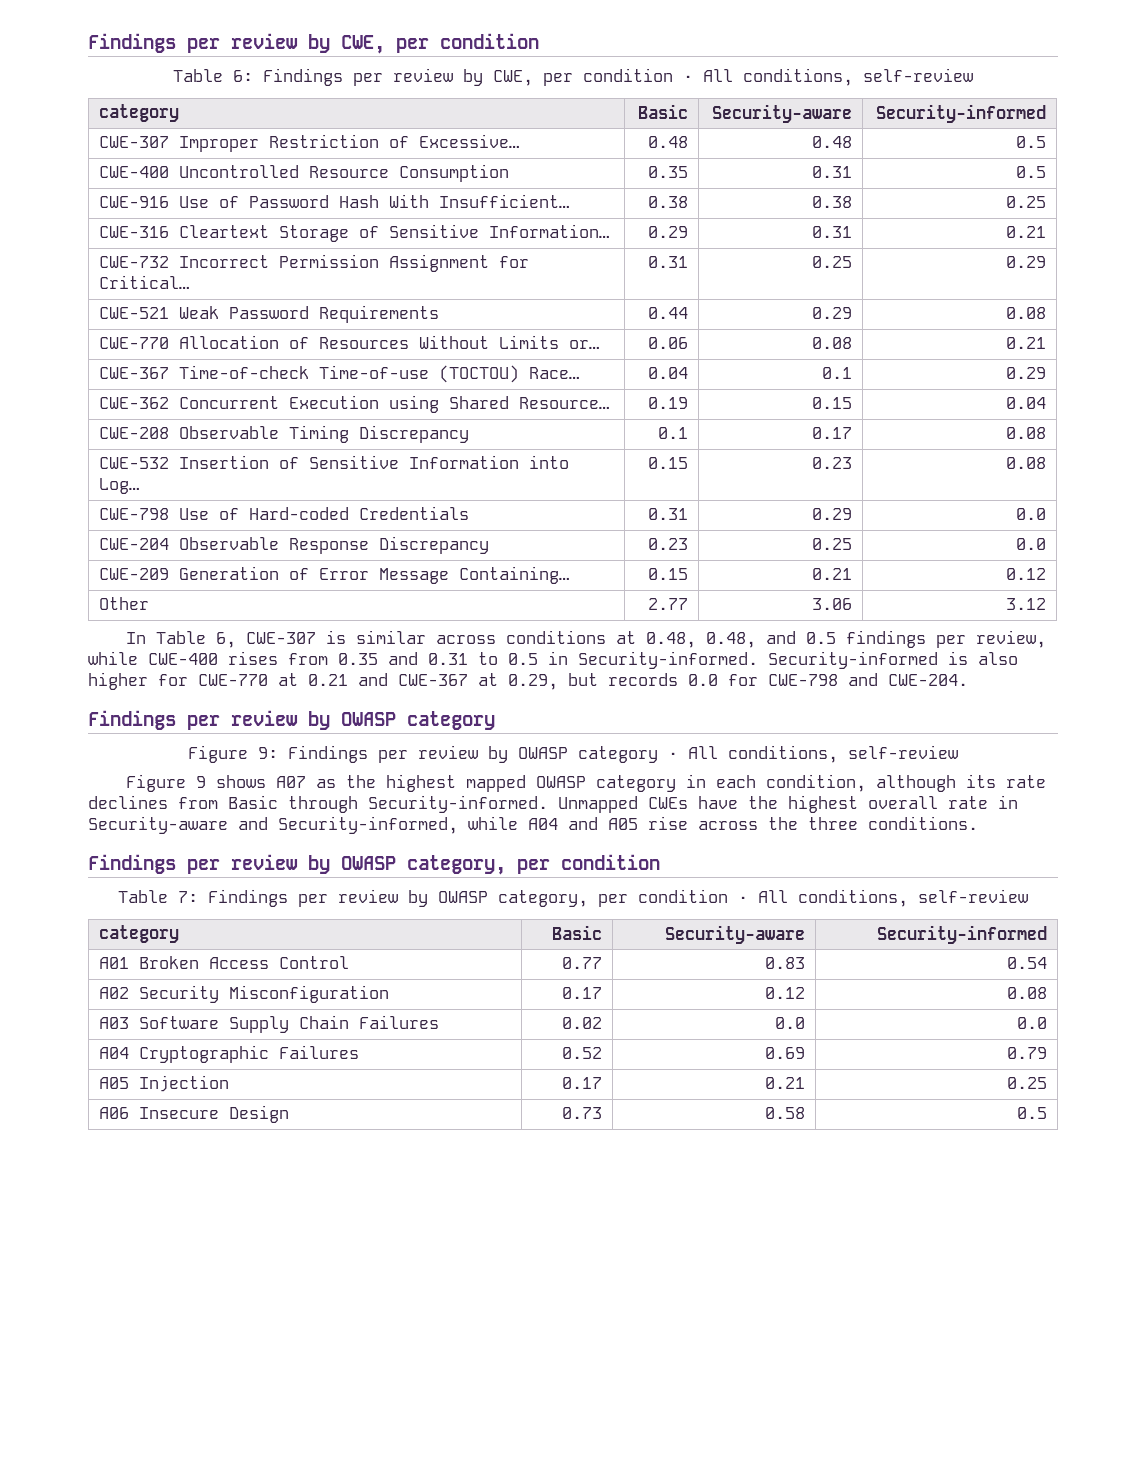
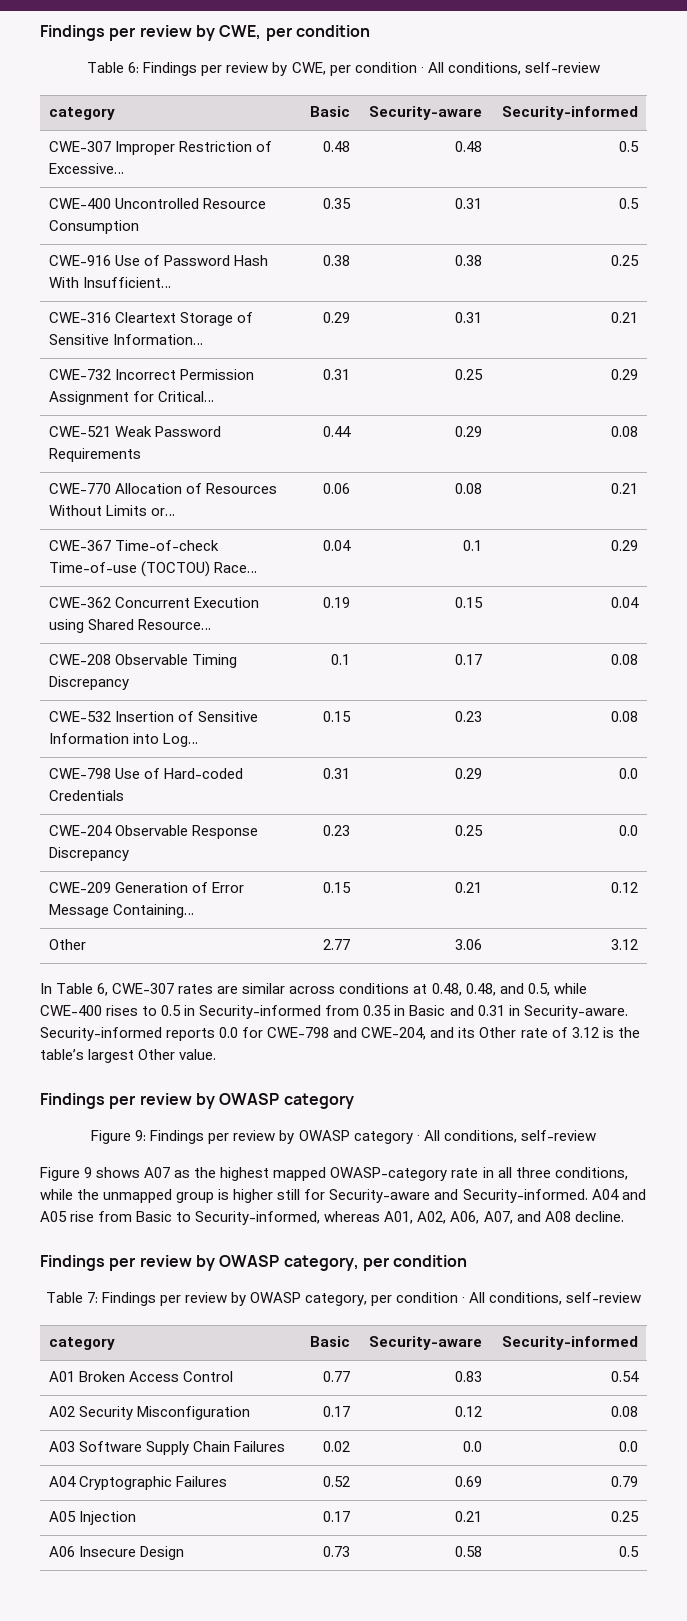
[325,630,346,644] is -> [178,984,239,994] rates are
[805,630,1046,648] [88,651,1018,669] [88,672,968,690] 0.5 findings per review, while CWE-400 rises from 0.35 and 0.31 to 0.5 in Security-informed. Security-informed is also higher for CWE-770 at 0.21 and CWE-367 at 0.29, but records 0.0 for CWE-798 and CWE-204. -> [527,983,587,996] [40,1005,628,1019] [40,1027,640,1041] [40,1049,217,1063] 0.5, while CWE-400 rises to 0.5 in Security-informed from 0.35 in Basic and 0.31 in Security-aware. Security-informed reports 0.0 for CWE-798 and CWE-204, and its Other rate of 3.12 is the table’s largest Other value.
[535,774,1046,792] [88,795,1018,813] [88,816,978,834] OWASP category in each condition, although its rate declines from Basic through Security-informed. Unmapped CWEs have the highest overall rate in Security-aware and Security-informed, while A04 and A05 rise across the three conditions. -> [330,1167,628,1181] [40,1189,646,1203] [40,1211,624,1225] OWASP-category rate in all three conditions, while the unmapped group is higher still for Security-aware and Security-informed. A04 and A05 rise from Basic to Security-informed, whereas A01, A02, A06, A07, and A08 decline.

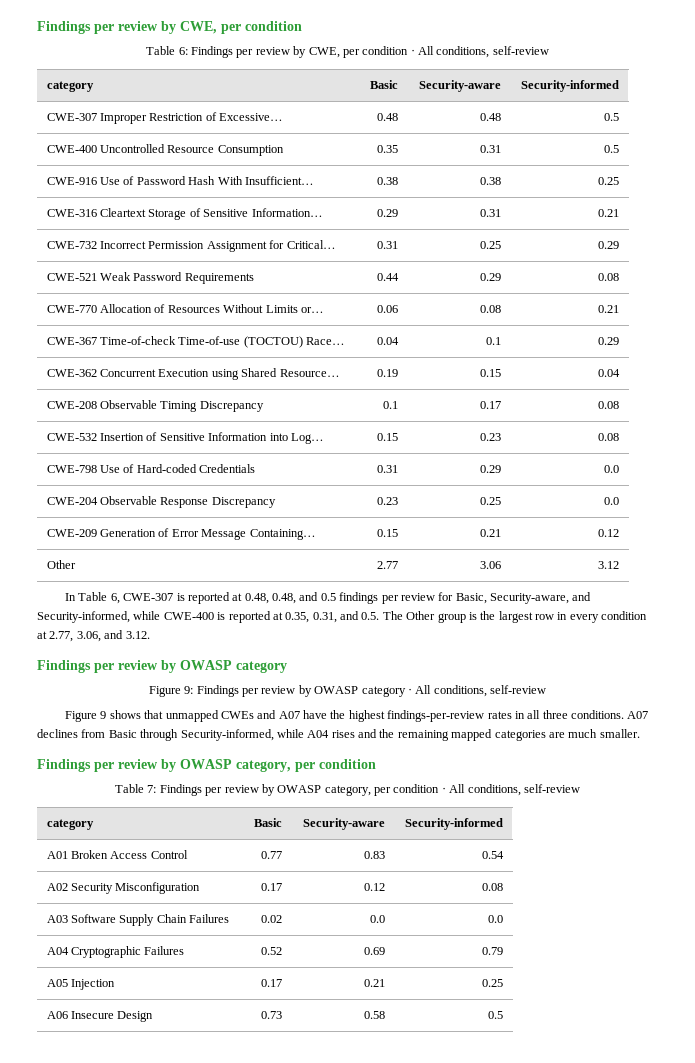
[178,983,587,996] [40,1005,628,1019] [40,1027,640,1041] [40,1049,217,1063] rates are similar across conditions at 0.48, 0.48, and 0.5, while CWE-400 rises to 0.5 in Security-informed from 0.35 in Basic and 0.31 in Security-aware. Security-informed reports 0.0 for CWE-798 and CWE-204, and its Other rate of 3.12 is the table’s largest Other value. -> [176,592,592,604] [37,611,648,623] [37,630,150,642] is reported at 0.48, 0.48, and 0.5 findings per review for Basic, Security-aware, and Security-informed, while CWE-400 is reported at 0.35, 0.31, and 0.5. The Other group is the largest row in every condition at 2.77, 3.06, and 3.12.
[144,1167,628,1181] [40,1189,646,1203] [40,1211,624,1225] A07 as the highest mapped OWASP-category rate in all three conditions, while the unmapped group is higher still for Security-aware and Security-informed. A04 and A05 rise from Basic to Security-informed, whereas A01, A02, A06, A07, and A08 decline. -> [144,710,649,722] [37,729,640,741] that unmapped CWEs and A07 have the highest findings-per-review rates in all three conditions. A07 declines from Basic through Security-informed, while A04 rises and the remaining mapped categories are much smaller.

